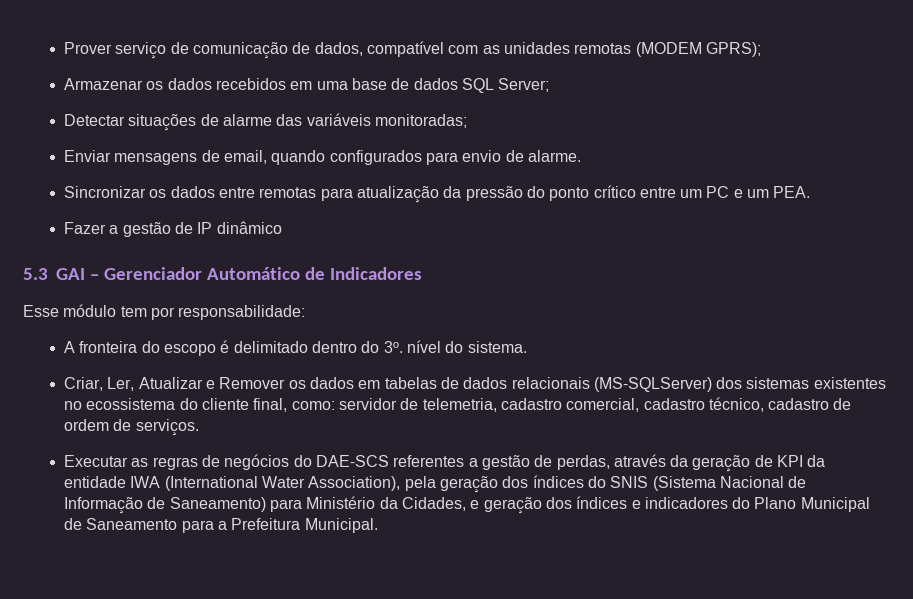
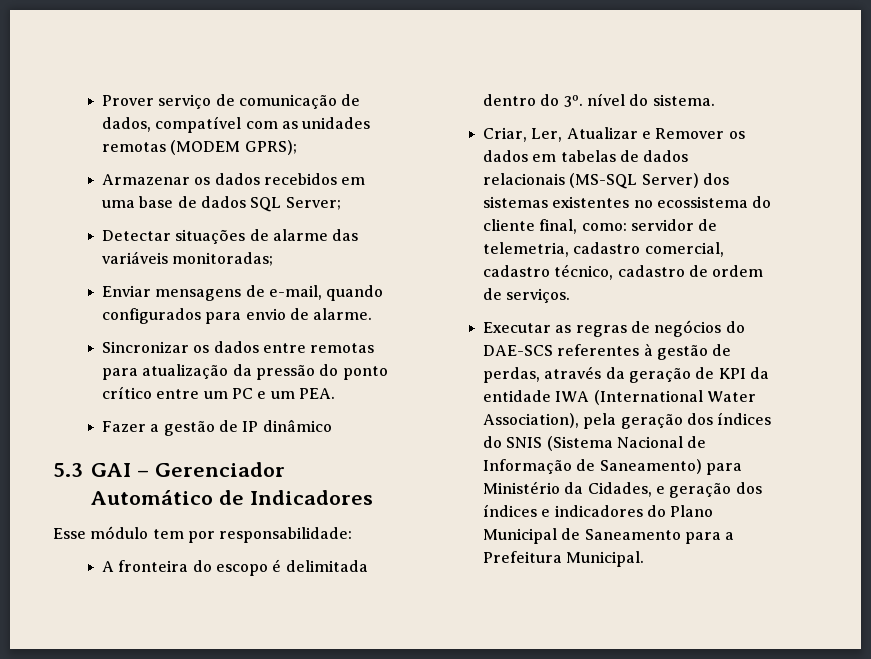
[223,150,267,164] email, -> [268,285,322,300] e-mail,
[233,341,308,353] delimitado -> [285,560,368,572] delimitada
[593,377,712,392] (MS-SQLServer) -> [569,173,699,189] (MS-SQL Server)
[468,458,478,467] a -> [643,343,653,356] à

